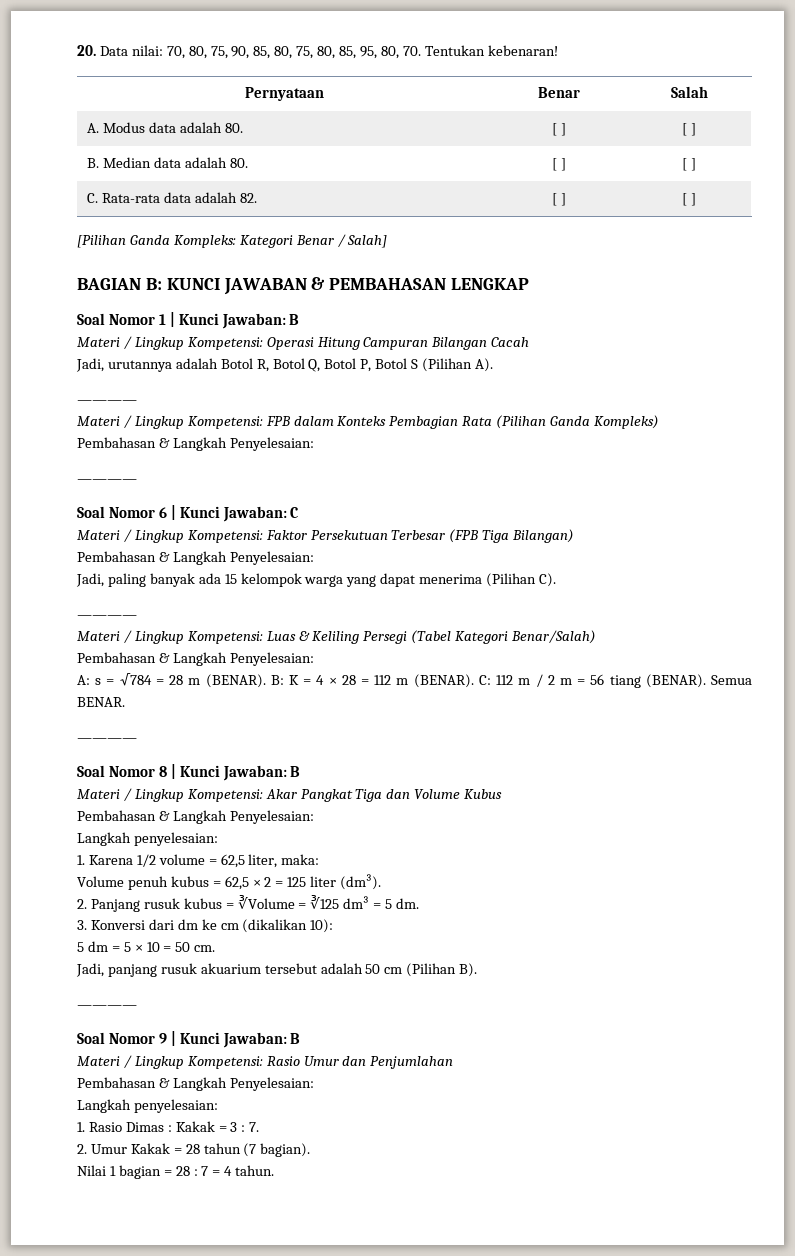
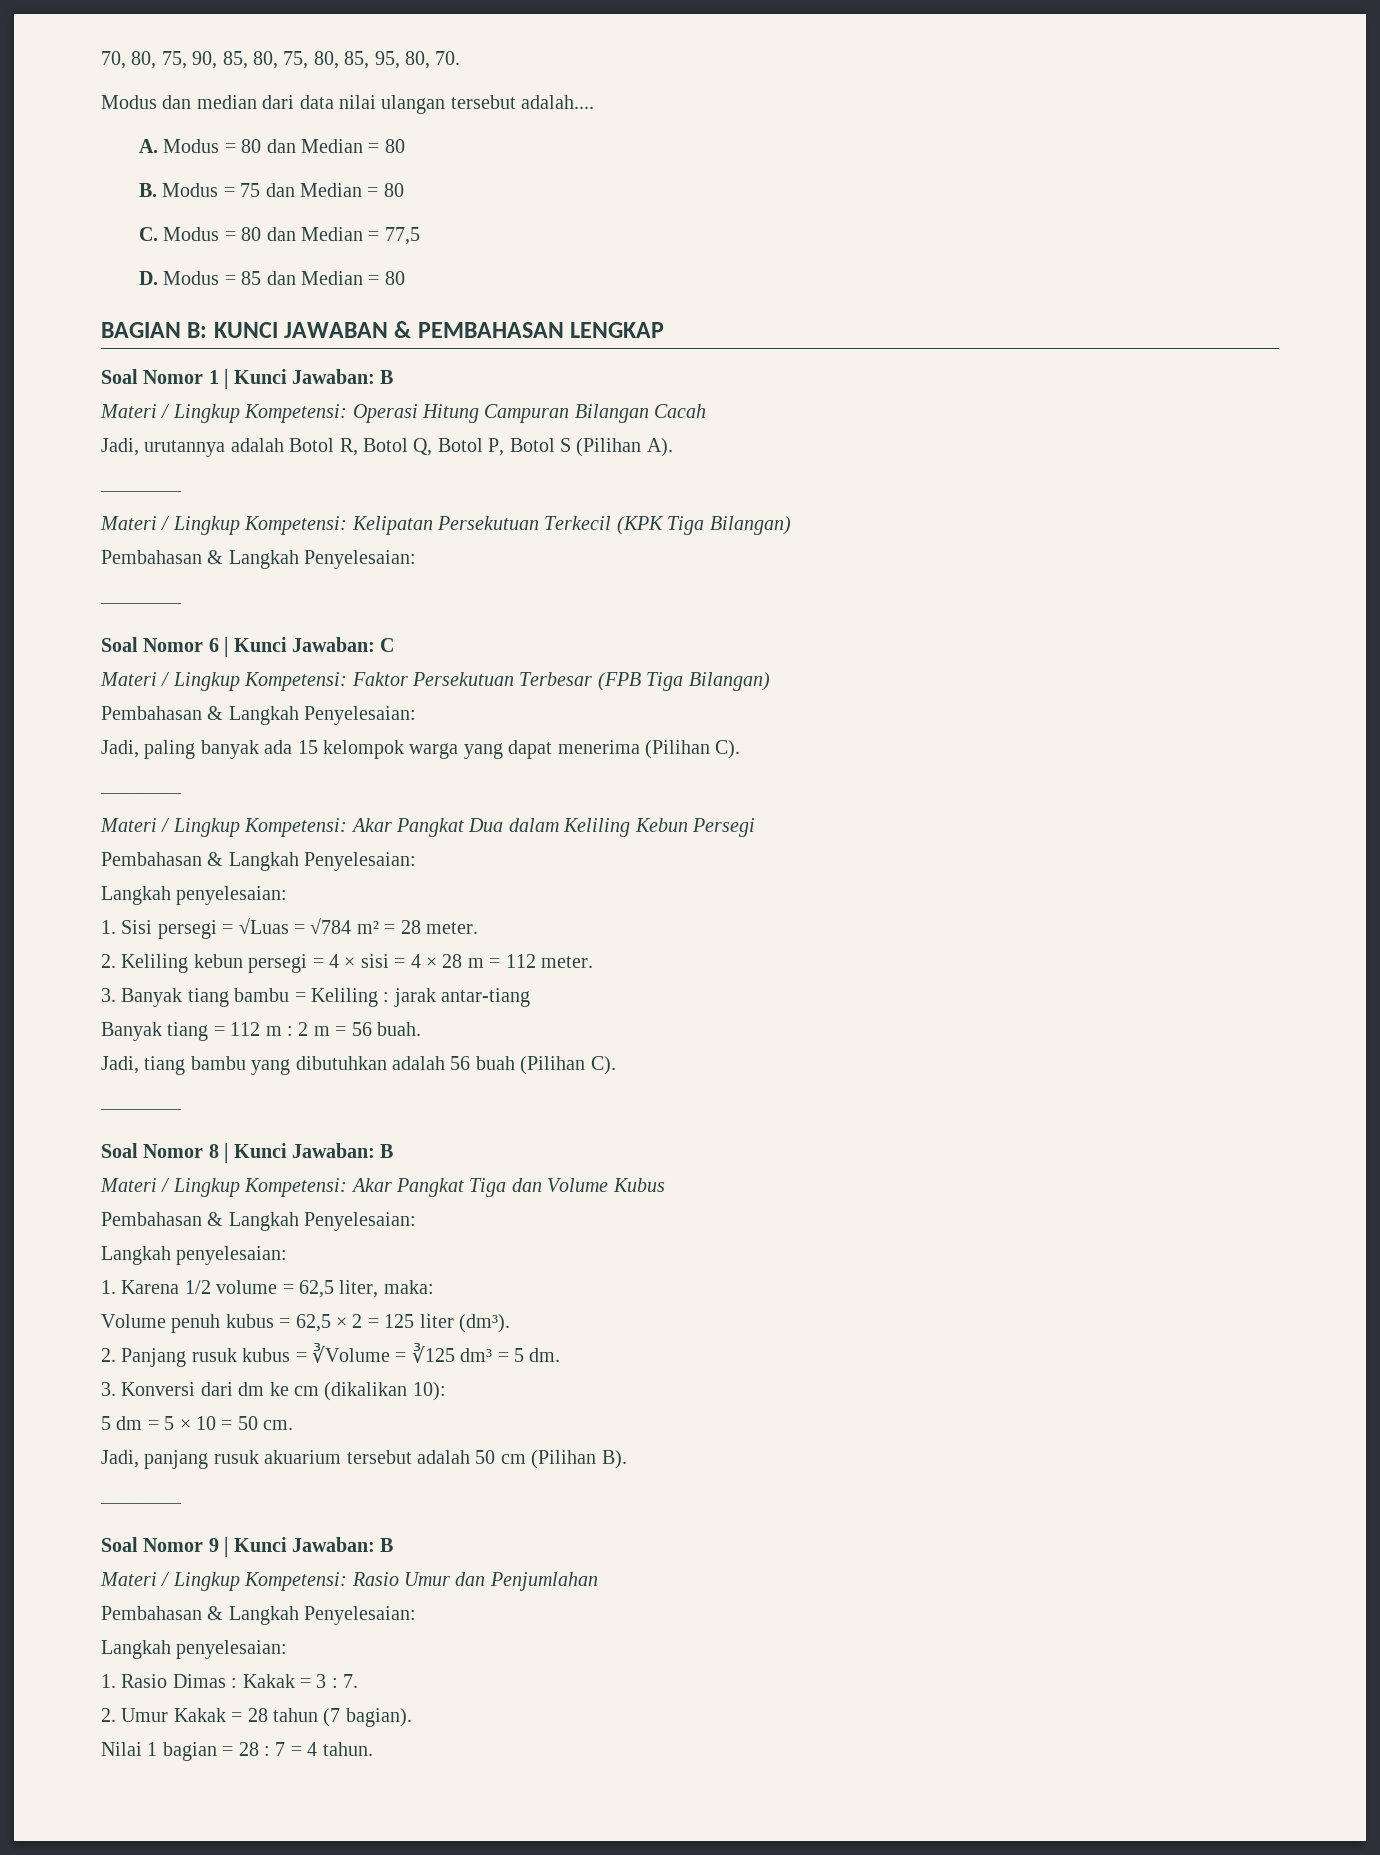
[77,45,163,56] 20. Data nilai: -> (101, 60) none
[424,45,558,56] [245,87,324,101] [538,87,580,98] [670,86,708,98] [87,122,244,133] [552,123,566,136] [682,123,696,136] [87,157,249,168] [552,158,566,171] [682,158,696,171] [87,192,258,203] [552,193,566,206] [682,193,696,206] [77,234,388,248] Tentukan kebenaran! // Pernyataan | Benar | Salah // A. Modus data adalah 80. | [ ] | [ ] // B. Median data adalah 80. | [ ] | [ ] // C. Rata-rata data adalah 82. | [ ] | [ ] // [Pilihan Ganda Kompleks: Kategori Benar / Salah] -> [101,95,595,114] [138,139,405,153] [138,183,404,197] [138,227,420,245] [138,271,405,285] // Modus dan median dari data nilai ulangan tersebut adalah.... // A. Modus = 80 dan Median = 80 // B. Modus = 75 dan Median = 80 // C. Modus = 80 dan Median = 77,5 // D. Modus = 85 dan Median = 80
[265,415,660,429] FPB dalam Konteks Pembagian Rata (Pilihan Ganda Kompleks) -> [351,516,791,535] Kelipatan Persekutuan Terkecil (KPK Tiga Bilangan)
[266,630,597,644] [77,652,314,666] [77,675,102,685] Luas & Keliling Persegi (Tabel Kategori Benar/Salah) // Pembahasan & Langkah Penyelesaian: // A: s -> [350,818,755,837] [101,852,417,871] [101,886,288,905] [101,917,289,939] Akar Pangkat Dua dalam Keliling Kebun Persegi // Pembahasan & Langkah Penyelesaian: // Langkah penyelesaian: // 1. Sisi persegi = √Luas
[155,674,752,688] [77,697,125,707] = 28 m (BENAR). B: K = 4 × 28 = 112 m (BENAR). C: 112 m / 2 m = 56 tiang (BENAR). Semua BENAR. -> [356,920,478,934] [101,954,593,973] [101,988,531,1007] [101,1022,421,1041] [101,1056,616,1075] m² = 28 meter. // 2. Keliling kebun persegi = 4 × sisi = 4 × 28 m = 112 meter. // 3. Banyak tiang bambu = Keliling : jarak antar-tiang // Banyak tiang = 112 m : 2 m = 56 buah. // Jadi, tiang bambu yang dibutuhkan adalah 56 buah (Pilihan C).

